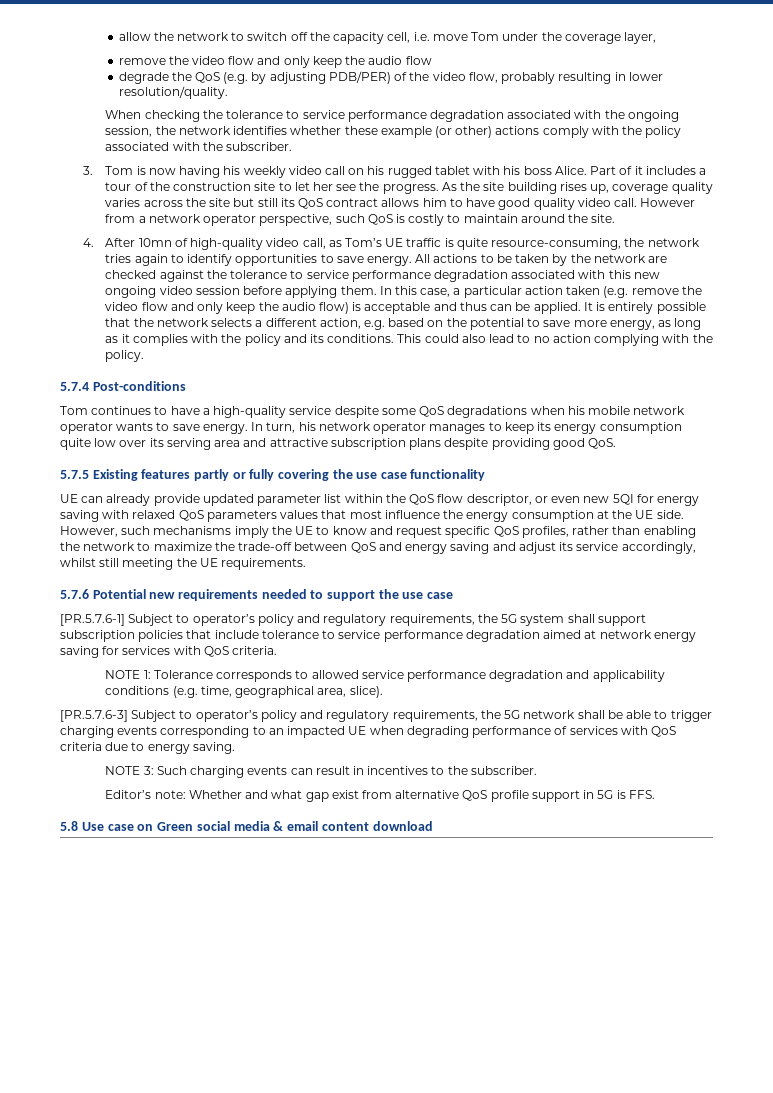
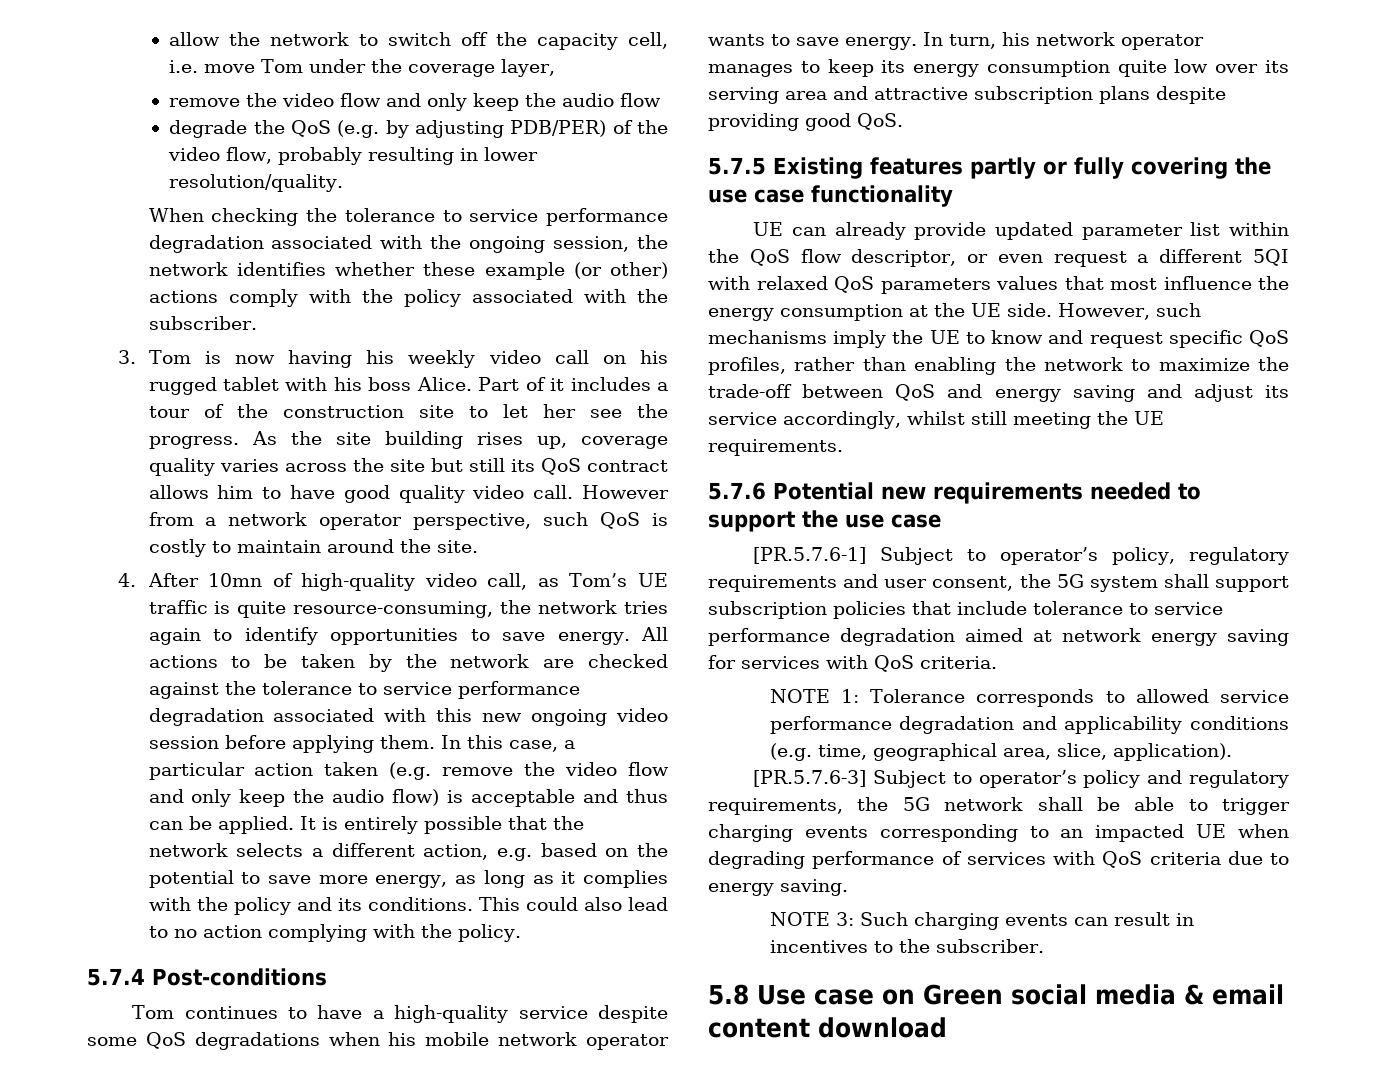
[583,494,700,506] [60,510,99,522] new 5QI for energy saving -> [1053,249,1289,267] request a different 5QI
[257,614,475,626] policy and regulatory requirements, -> [1112,547,1289,565] [708,574,1014,592] policy, regulatory requirements and user consent,
[349,686,383,698] slice). -> [1056,743,1232,761] slice, application).
[105,790,655,802] // Editor’s note: Whether and what gap exist from alternative QoS profile support in 5G is FFS. -> (1044, 946) none

